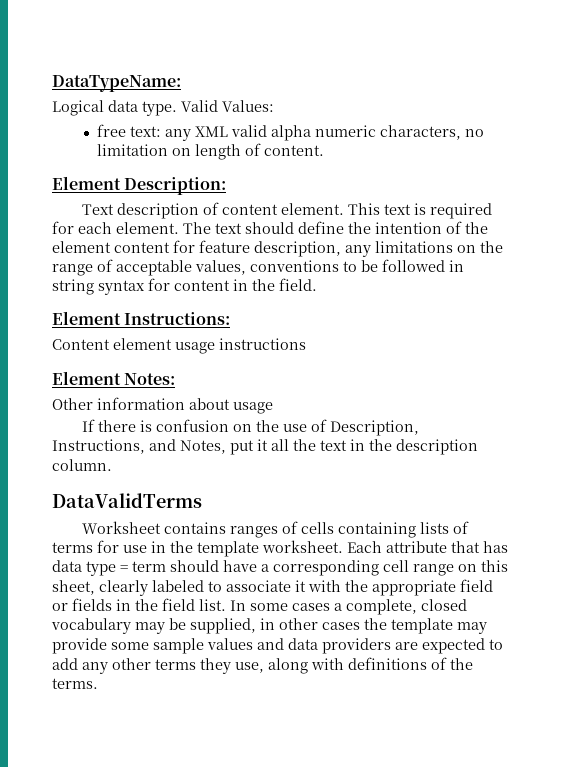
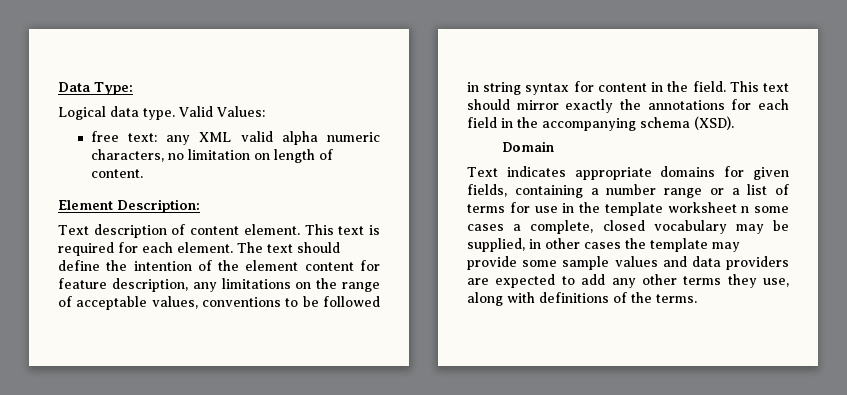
[52,75,181,92] DataTypeName: -> [58,82,133,95] Data Type:
[52,311,231,325] [52,338,306,354] [52,371,176,385] [52,397,273,414] [81,419,419,436] [52,439,478,455] [52,459,112,471] [52,493,202,508] [81,521,449,538] // Element Instructions: // Content element usage instructions // Element Notes: // Other information about usage // If there is confusion on the use of Description, Instructions, and Notes, put it all the text in the description column. // DataValidTerms // Worksheet contains ranges of cells containing lists -> [729,81,789,92] [467,99,789,113] [467,116,734,131] [501,141,554,152] [467,166,789,180] [467,184,768,198] This text should mirror exactly the annotations for each field in the accompanying schema (XSD). // Domain // Text indicates appropriate domains for given fields, containing a number range or a list
[262,540,508,553] [52,560,508,576] [52,579,493,596] [52,598,246,611] worksheet. Each attribute that has data type = term should have a corresponding cell range on this sheet, clearly labeled to associate it with the appropriate field or fields in the field list. In -> [667,202,750,213] worksheet n

